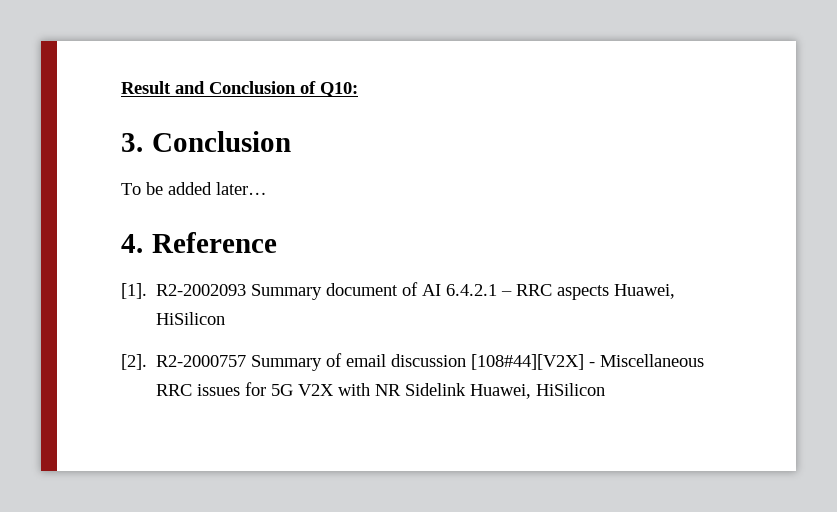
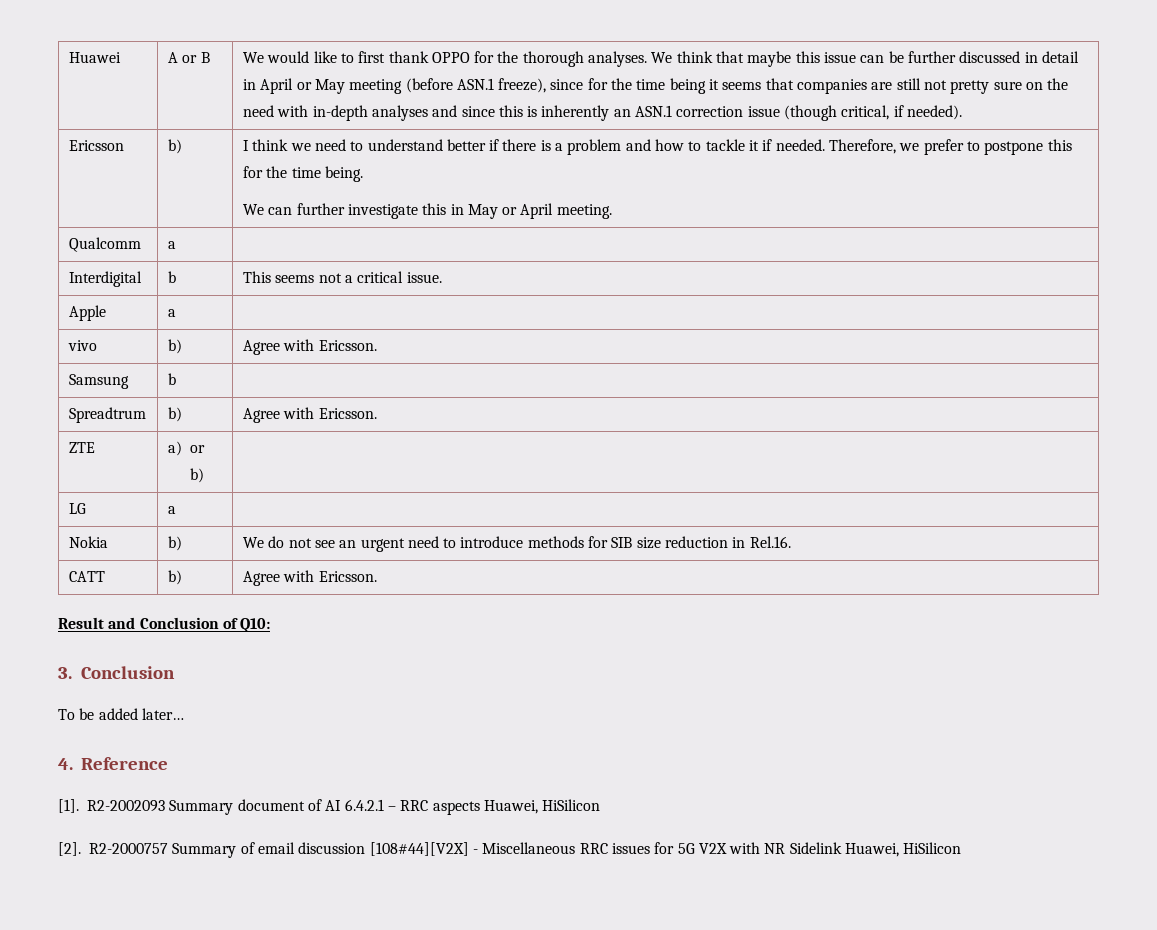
(121, 87) none -> [68,52,121,63] [167,52,210,63] [242,51,1079,67] [242,78,1069,94] [242,105,963,121] [68,140,124,151] [167,139,182,154] [242,139,1072,155] [242,166,363,182] [242,203,612,219] [68,237,141,252] [167,241,176,249] [68,271,142,287] [167,271,176,283] [242,271,442,283] [68,305,106,321] [167,309,176,317] [67,340,97,351] [167,339,182,354] [242,339,377,355] [68,374,129,389] [167,373,176,385] [68,407,146,423] [167,407,182,422] [242,407,377,423] [68,442,95,453] [167,441,205,456] [189,468,204,483] [68,503,86,514] [167,506,176,514] [68,536,108,548] [167,536,182,551] [242,536,791,552] [68,571,105,582] [167,570,182,585] [242,570,377,586] Huawei | A or B | We would like to first thank OPPO for the thorough analyses. We think that maybe this issue can be further discussed in detail in April or May meeting (before ASN.1 freeze), since for the time being it seems that companies are still not pretty sure on the need with in-depth analyses and since this is inherently an ASN.1 correction issue (though critical, if needed). // Ericsson | b) | I think we need to understand better if there is a problem and how to tackle it if needed. Therefore, we prefer to postpone this for the time being. // We can further investigate this in May or April meeting. // Qualcomm | a | // Interdigital | b | This seems not a critical issue. // Apple | a | // vivo | b) | Agree with Ericsson. // Samsung | b | // Spreadtrum | b) | Agree with Ericsson. // ZTE | a) or b) | // LG | a | // Nokia | b) | We do not see an urgent need to introduce methods for SIB size reduction in Rel.16. // CATT | b) | Agree with Ericsson. //

